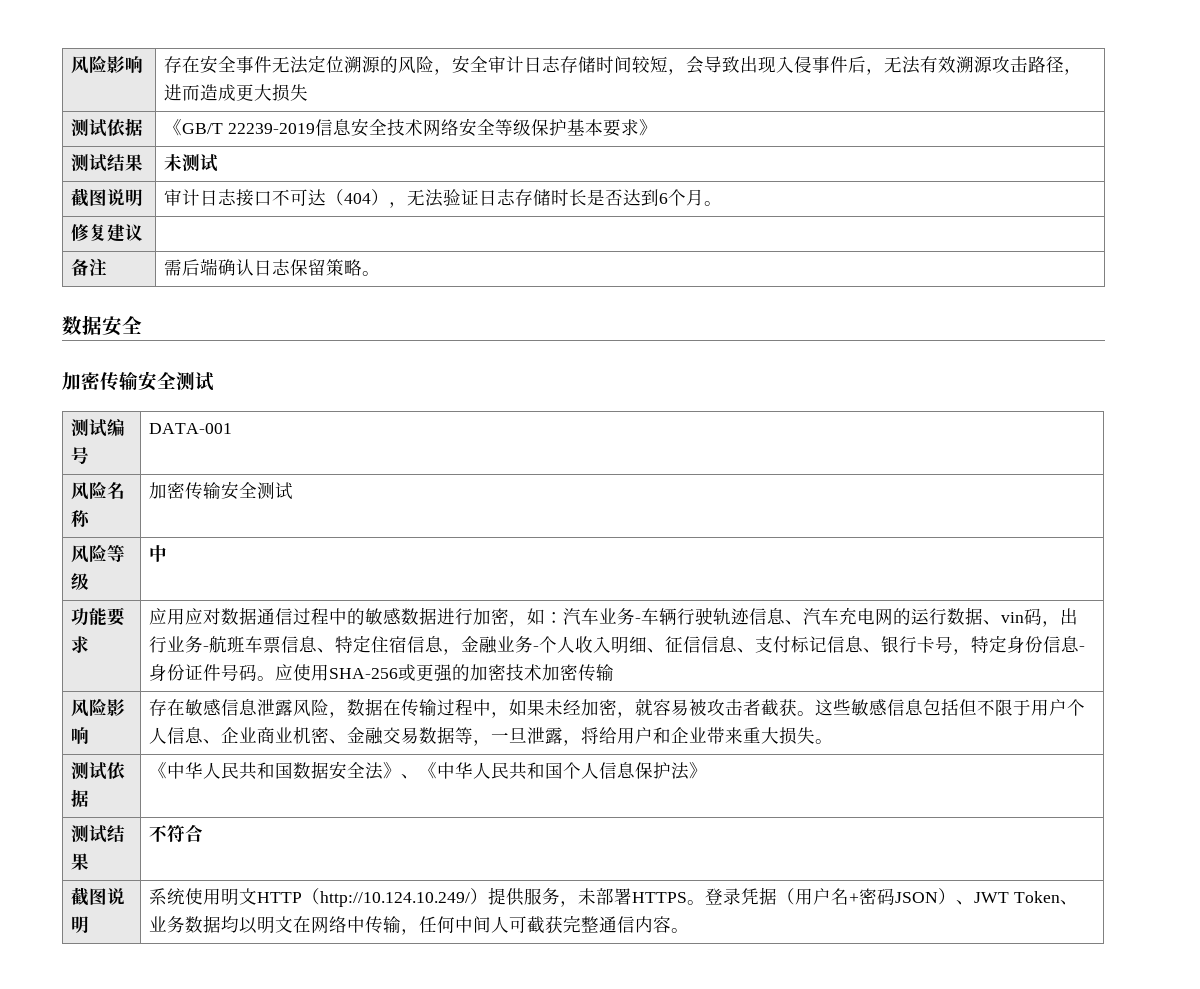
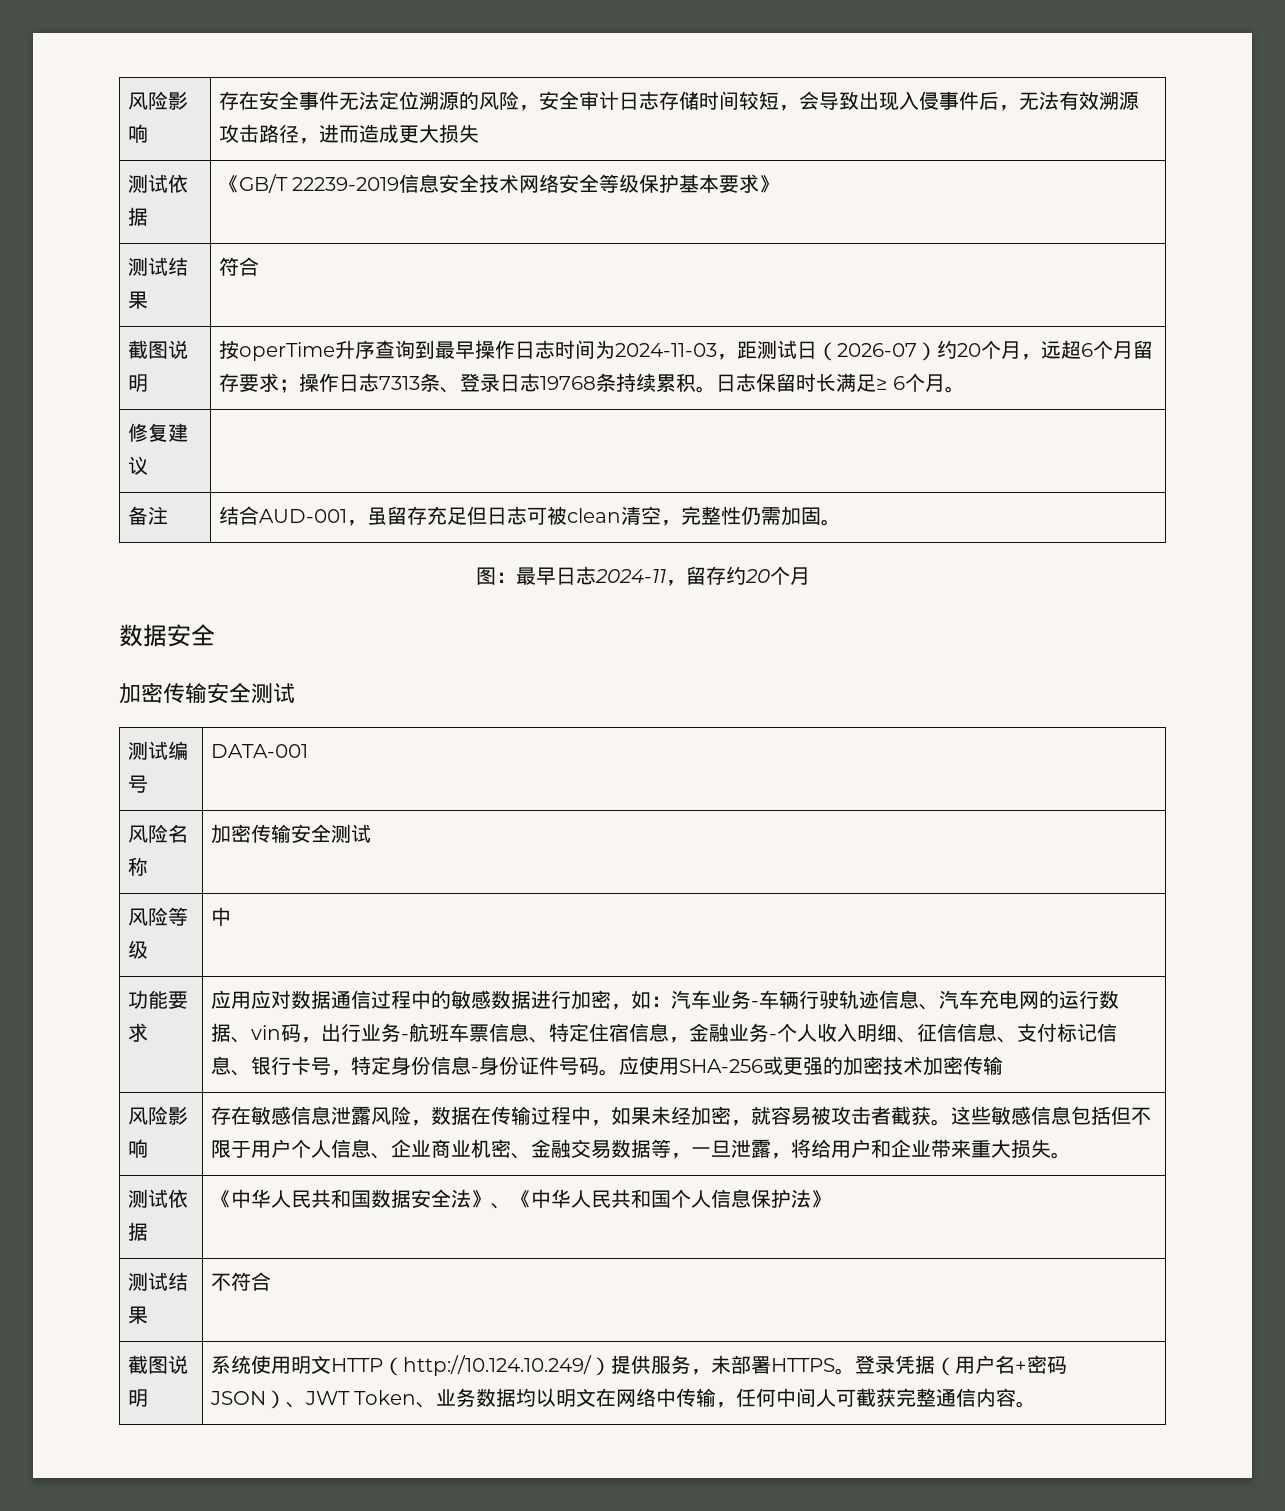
[164,154,219,172] [71,188,144,207] [164,189,660,208] 未测试 // 截图说明 | 审计日志接口不可达（404），无法验证日志存储时长是否达到 -> [219,257,260,276] [128,340,189,359] [128,374,149,392] [219,340,1154,361] [219,373,889,393] 符合 // 截图说明 | 按operTime升序查询到最早操作日志时间为2024-11-03，距测试日（2026-07）约20个月，远超6个月留存要求；操作日志7313条、登录日志19768条持续累积。日志保留时长满足≥
[164,258,381,276] 需后端确认日志保留策略。 -> [219,506,842,526] [475,566,810,586] 结合AUD-001，虽留存充足但日志可被clean清空，完整性仍需加固。 // 图：最早日志2024-11，留存约20个月

